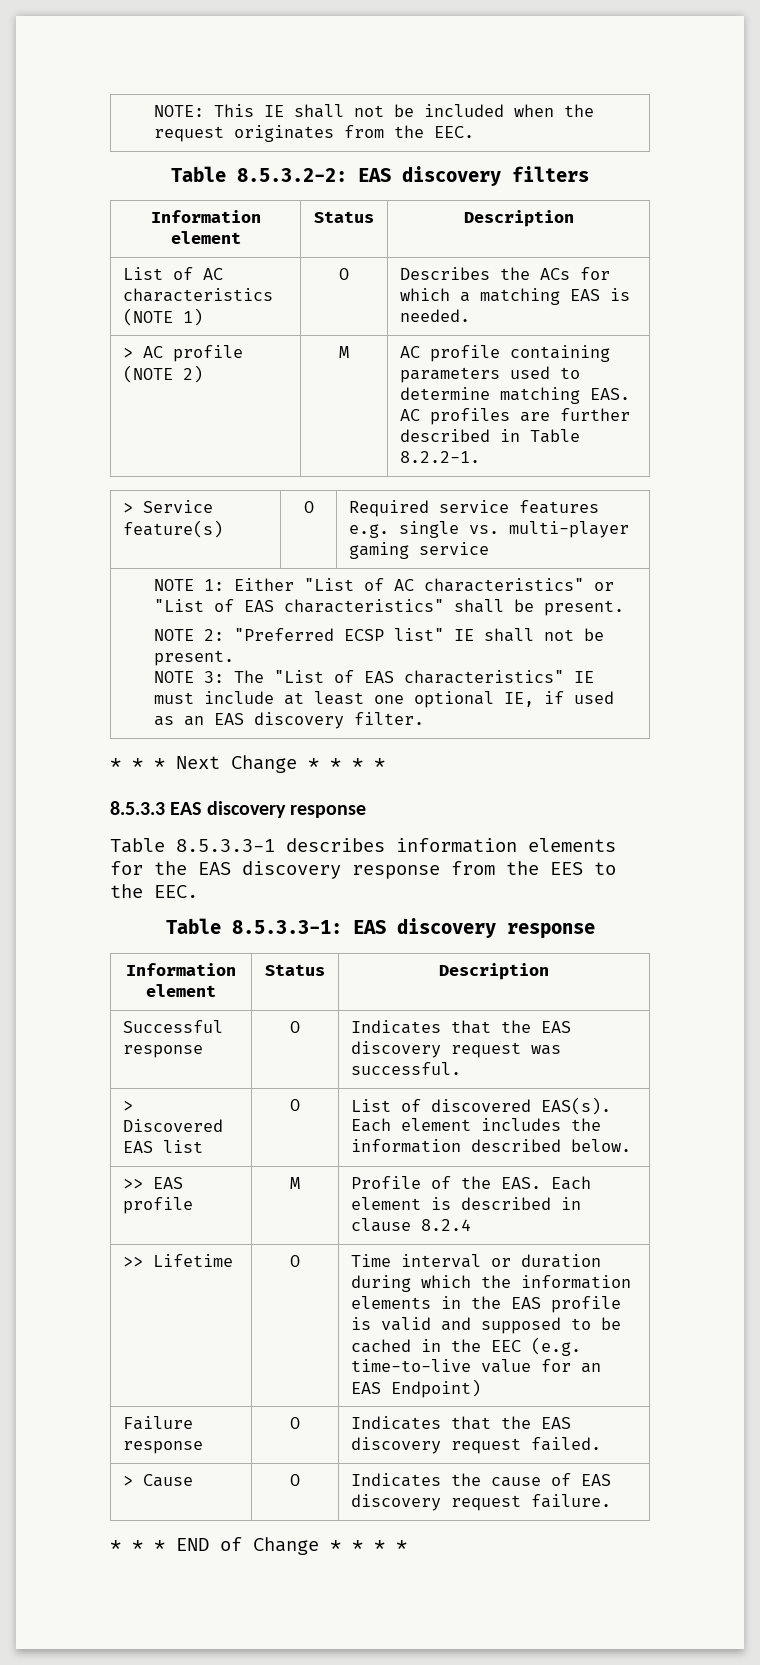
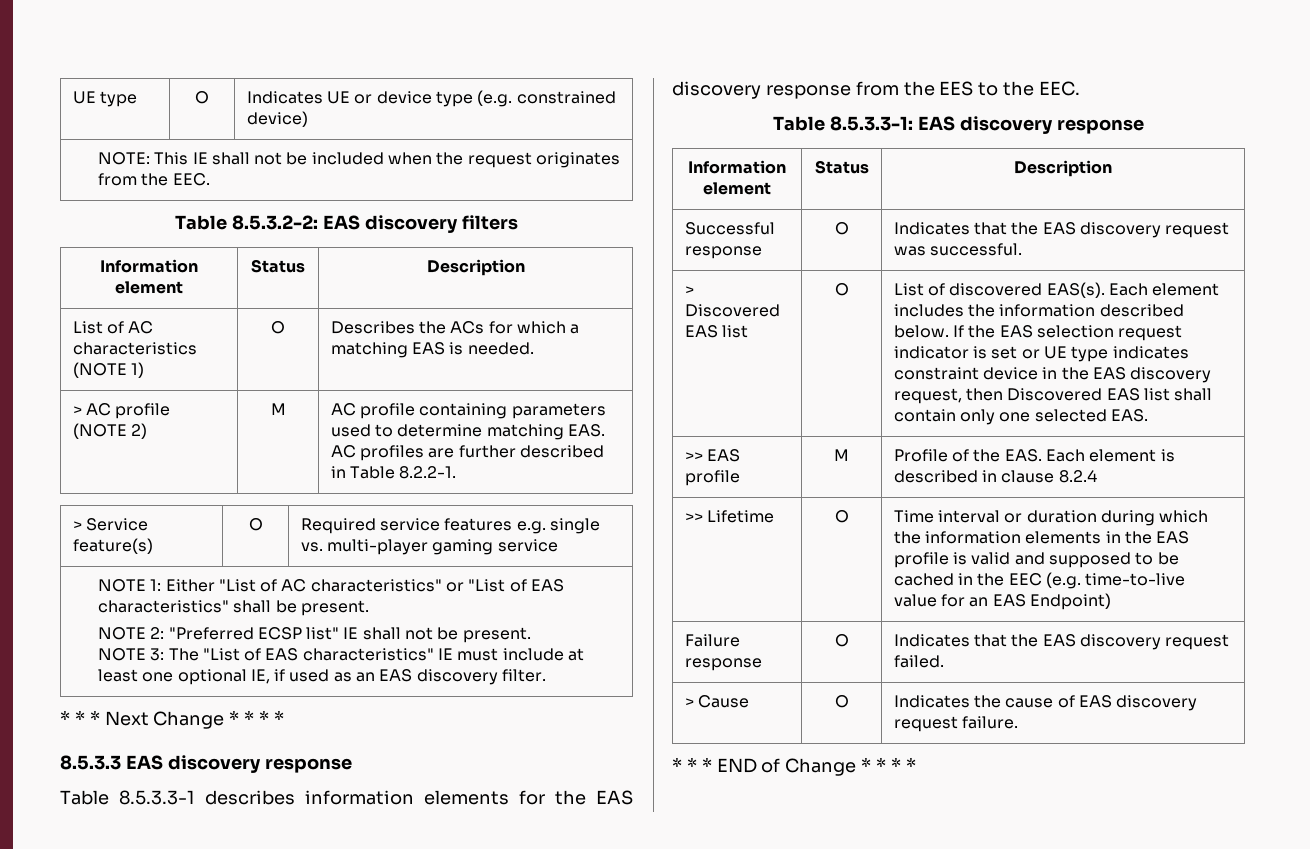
(153, 111) none -> [72,91,138,107] [195,91,209,104] [246,90,616,107] [246,111,308,127] UE type | O | Indicates UE or device type (e.g. constrained device) //
(631, 1145) none -> [953,325,1183,341] [893,346,1189,362] [893,367,1212,383] [893,388,1213,404] [893,409,1149,425] If the EAS selection request indicator is set or UE type indicates constraint device in the EAS discovery request, then Discovered EAS list shall contain only one selected EAS.

